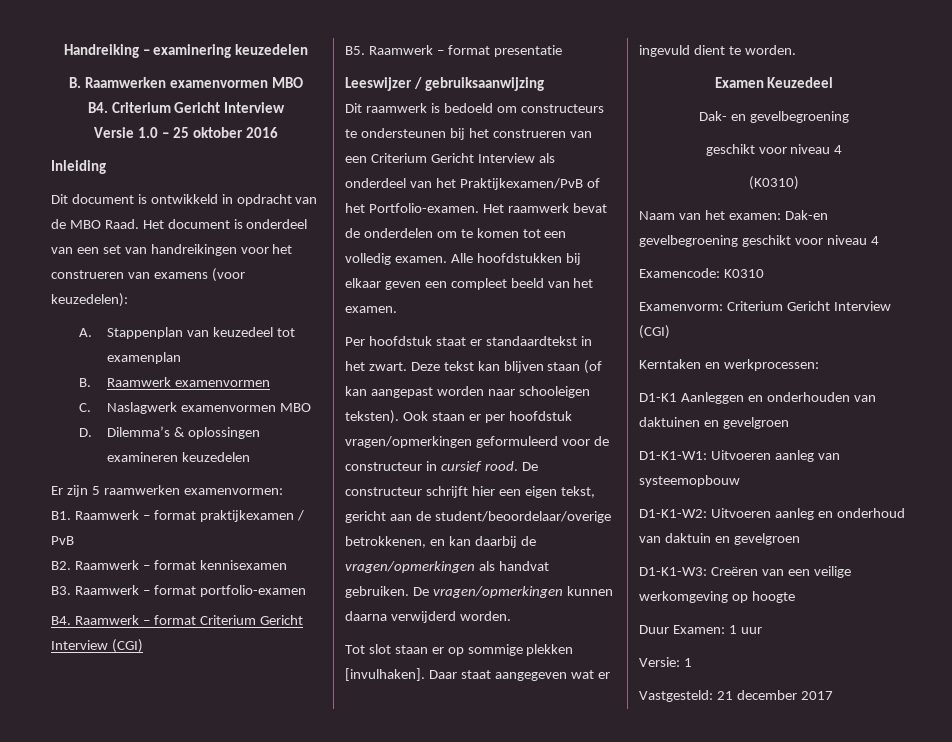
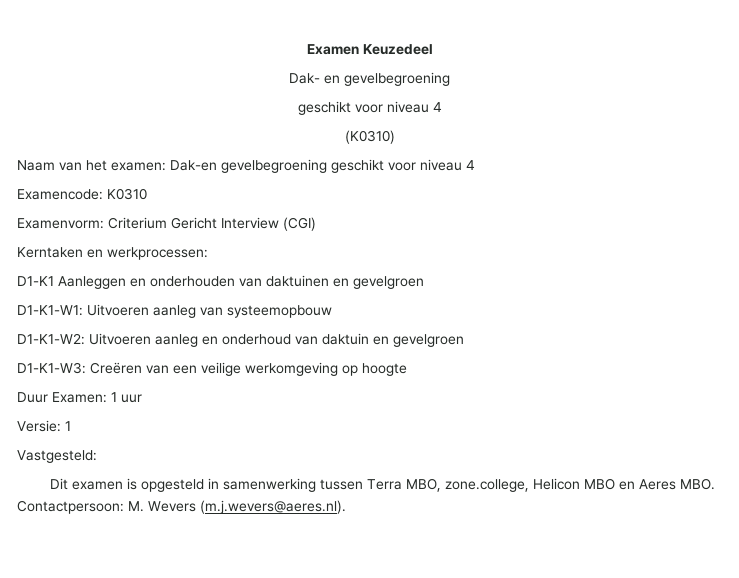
[63,44,309,58] [69,77,303,88] [87,102,286,113] [94,127,278,138] [51,160,106,174] [51,194,318,206] [51,219,308,229] [51,244,293,256] [51,268,245,282] [51,293,128,307] [78,327,295,339] [106,352,181,364] [78,377,270,387] [78,402,311,414] [78,426,260,439] [106,452,250,462] [51,485,283,497] [51,510,304,522] [51,536,74,545] [51,560,287,570] [51,585,306,597] [51,615,303,625] [51,639,143,653] [345,45,562,57] [345,77,544,91] [345,103,604,113] [345,128,592,140] [345,153,555,163] [345,178,600,190] [345,203,607,213] [345,228,567,238] [345,253,581,265] [345,278,594,290] [345,306,397,313] [345,336,592,346] [345,360,603,374] [345,386,590,398] [345,410,572,424] [345,436,609,448] [345,461,538,472] [345,486,595,498] [345,511,611,523] [345,536,536,548] [345,561,549,573] [345,586,613,598] [345,611,511,623] [345,644,574,656] [345,668,610,681] [639,45,796,57] Handreiking – examinering keuzedelen // B. Raamwerken examenvormen MBO // B4. Criterium Gericht Interview // Versie 1.0 – 25 oktober 2016 // Inleiding // Dit document is ontwikkeld in opdracht van de MBO Raad. Het document is onderdeel van een set van handreikingen voor het construeren van examens (voor keuzedelen): // A. Stappenplan van keuzedeel tot examenplan // B. Raamwerk examenvormen // C. Naslagwerk examenvormen MBO // D. Dilemma’s & oplossingen examineren keuzedelen // Er zijn 5 raamwerken examenvormen: // B1. Raamwerk – format praktijkexamen / PvB // B2. Raamwerk – format kennisexamen // B3. Raamwerk – format portfolio-examen // B4. Raamwerk – format Criterium Gericht Interview (CGI) // B5. Raamwerk – format presentatie // Leeswijzer / gebruiksaanwijzing // Dit raamwerk is bedoeld om constructeurs te ondersteunen bij het construeren van een Criterium Gericht Interview als onderdeel van het Praktijkexamen/PvB of het Portfolio-examen. Het raamwerk bevat de onderdelen om te komen tot een volledig examen. Alle hoofdstukken bij elkaar geven een compleet beeld van het examen. // Per hoofdstuk staat er standaardtekst in het zwart. Deze tekst kan blijven staan (of kan aangepast worden naar schooleigen teksten). Ook staan er per hoofdstuk vragen/opmerkingen geformuleerd voor de constructeur in cursief rood. De constructeur schrijft hier een eigen tekst, gericht aan de student/beoordelaar/overige betrokkenen, en kan daarbij de vragen/opmerkingen als handvat gebruiken. De vragen/opmerkingen kunnen daarna verwijderd worden. // Tot slot staan er op sommige plekken [invulhaken]. Daar staat aangegeven wat er ingevuld dient te worden. // -> (306, 49) none
[716,690,833,700] 21 december 2017 -> [49,478,715,492] [17,500,346,514] // Dit examen is opgesteld in samenwerking tussen Terra MBO, zone.college, Helicon MBO en Aeres MBO. Contactpersoon: M. Wevers (m.j.wevers@aeres.nl).

